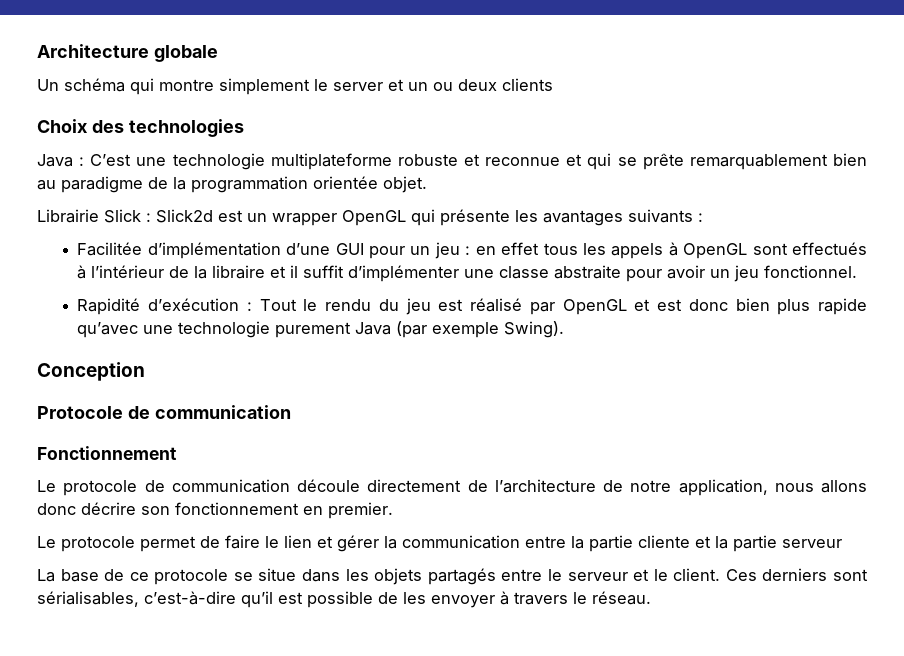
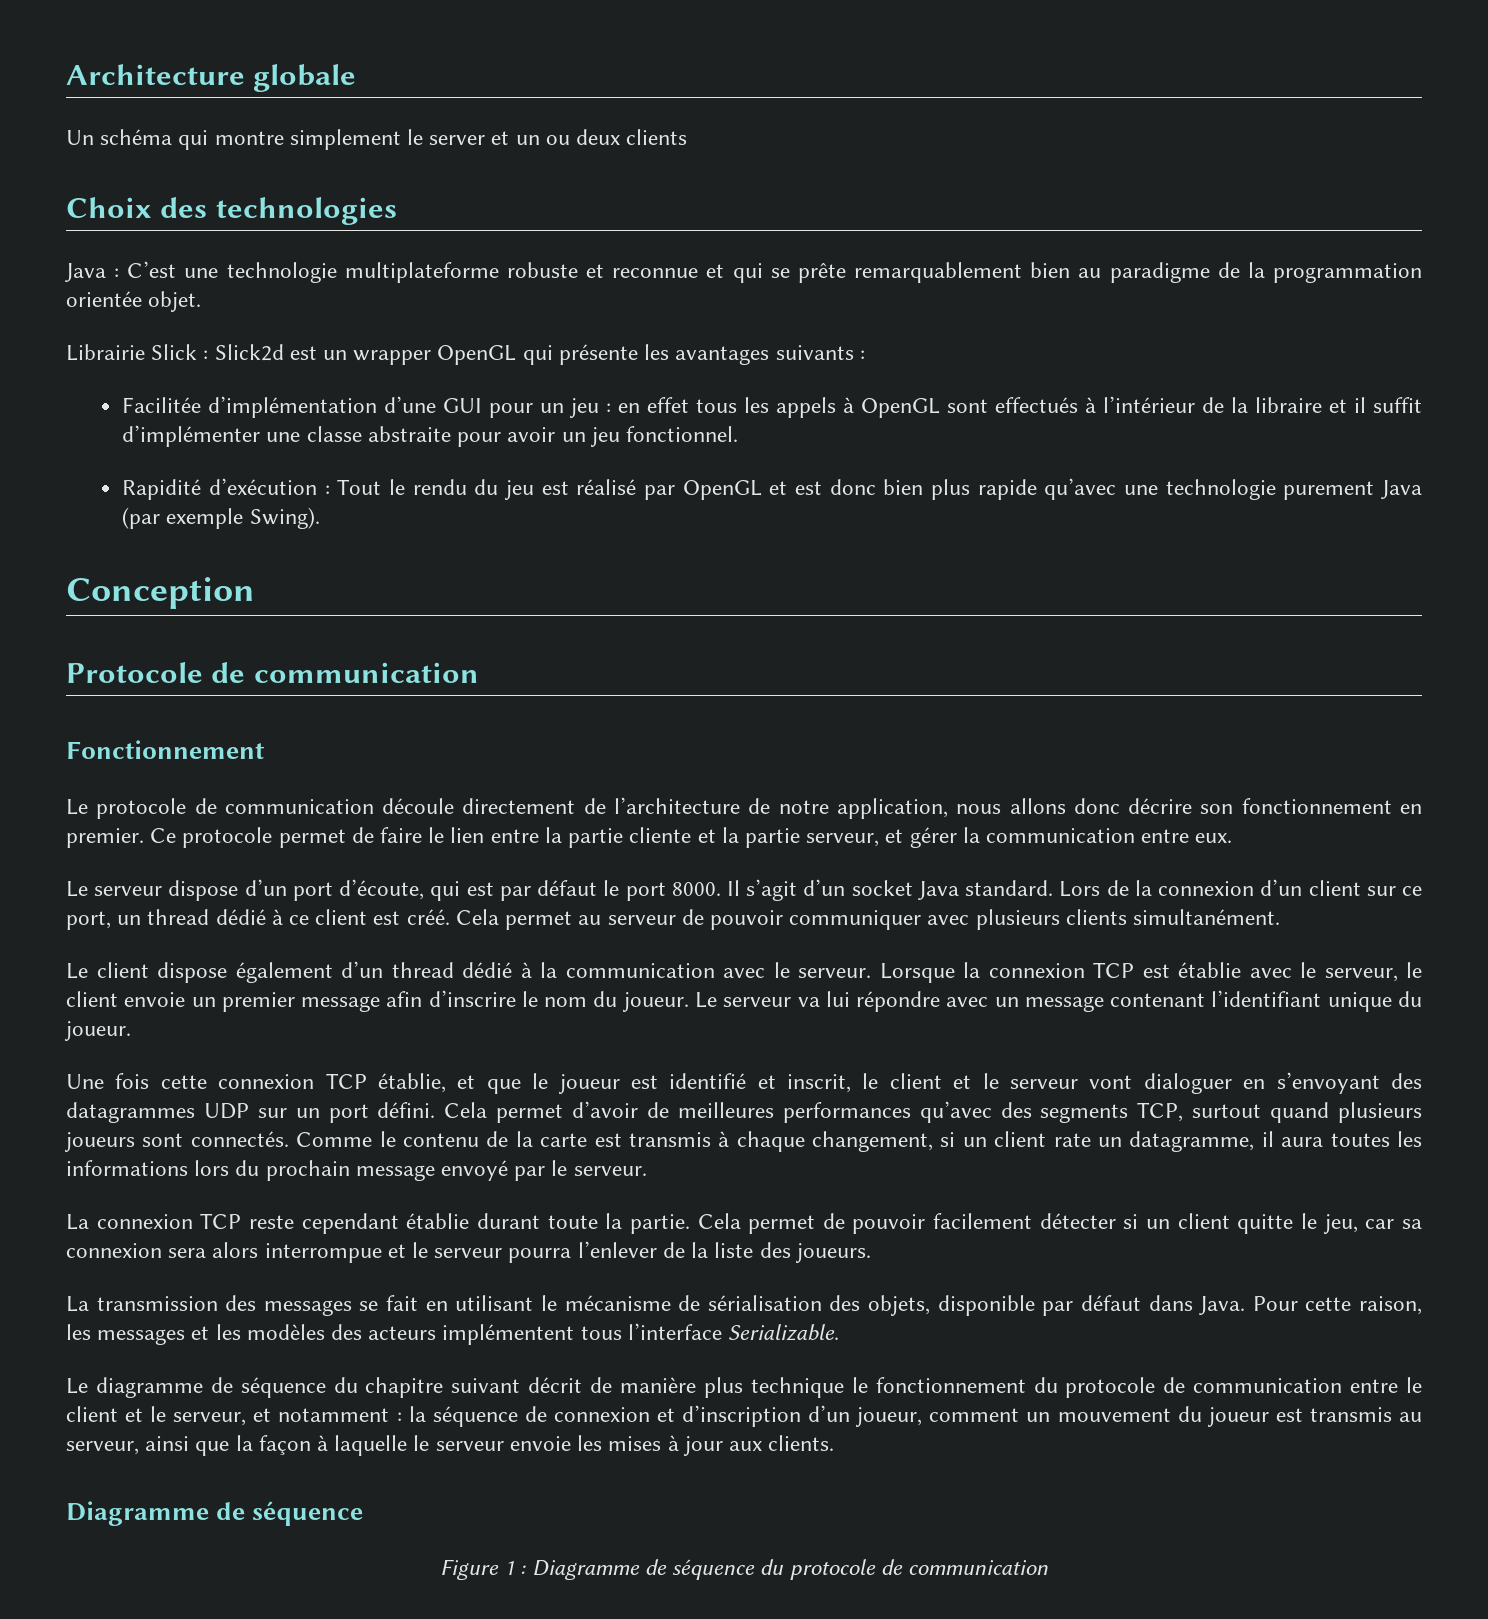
[37,536,56,548] // Le -> [150,828,177,843] Ce
[317,535,520,552] et gérer la communication -> (485, 835) none
[782,539,842,548] [37,568,496,585] serveur // La base de ce protocole se situe dans les objets partagés -> [806,827,1233,848] [66,879,1423,901] [66,909,1280,930] [66,961,1422,983] [66,990,1422,1012] [65,1021,131,1041] [66,1072,1422,1094] [66,1101,1422,1123] [65,1131,1422,1152] [66,1160,647,1181] [66,1213,1423,1234] [66,1241,871,1263] [66,1295,1422,1316] [66,1323,840,1345] [66,1377,1343,1398] serveur, et gérer la communication entre eux. // Le serveur dispose d’un port d’écoute, qui est par défaut le port 8000. Il s’agit d’un socket Java standard. Lors de la connexion d’un client sur ce port, un thread dédié à ce client est créé. Cela permet au serveur de pouvoir communiquer avec plusieurs clients simultanément. // Le client dispose également d’un thread dédié à la communication avec le serveur. Lorsque la connexion TCP est établie avec le serveur, le client envoie un premier message afin d’inscrire le nom du joueur. Le serveur va lui répondre avec un message contenant l’identifiant unique du joueur. // Une fois cette connexion TCP établie, et que le joueur est identifié et inscrit, le client et le serveur vont dialoguer en s’envoyant des datagrammes UDP sur un port défini. Cela permet d’avoir de meilleures performances qu’avec des segments TCP, surtout quand plusieurs joueurs sont connectés. Comme le contenu de la carte est transmis à chaque changement, si un client rate un datagramme, il aura toutes les informations lors du prochain message envoyé par le serveur. // La connexion TCP reste cependant établie durant toute la partie. Cela permet de pouvoir facilement détecter si un client quitte le jeu, car sa connexion sera alors interrompue et le serveur pourra l’enlever de la liste des joueurs. // La transmission des messages se fait en utilisant le mécanisme de sérialisation des objets, disponible par défaut dans Java. Pour cette raison, les messages et les modèles des acteurs implémentent tous l’interface Serializable. // Le diagramme de séquence du chapitre suivant décrit de manière plus technique le fonctionnement du protocole de communication
[567,568,868,581] [37,591,651,608] serveur et le client. Ces derniers sont sérialisables, c’est-à-dire qu’il est possible de les envoyer à travers le réseau. -> [66,1405,1422,1427] [66,1435,835,1456] [66,1501,364,1526] [440,1559,1048,1580] client et le serveur, et notamment : la séquence de connexion et d’inscription d’un joueur, comment un mouvement du joueur est transmis au serveur, ainsi que la façon à laquelle le serveur envoie les mises à jour aux clients. // Diagramme de séquence // Figure 1 : Diagramme de séquence du protocole de communication

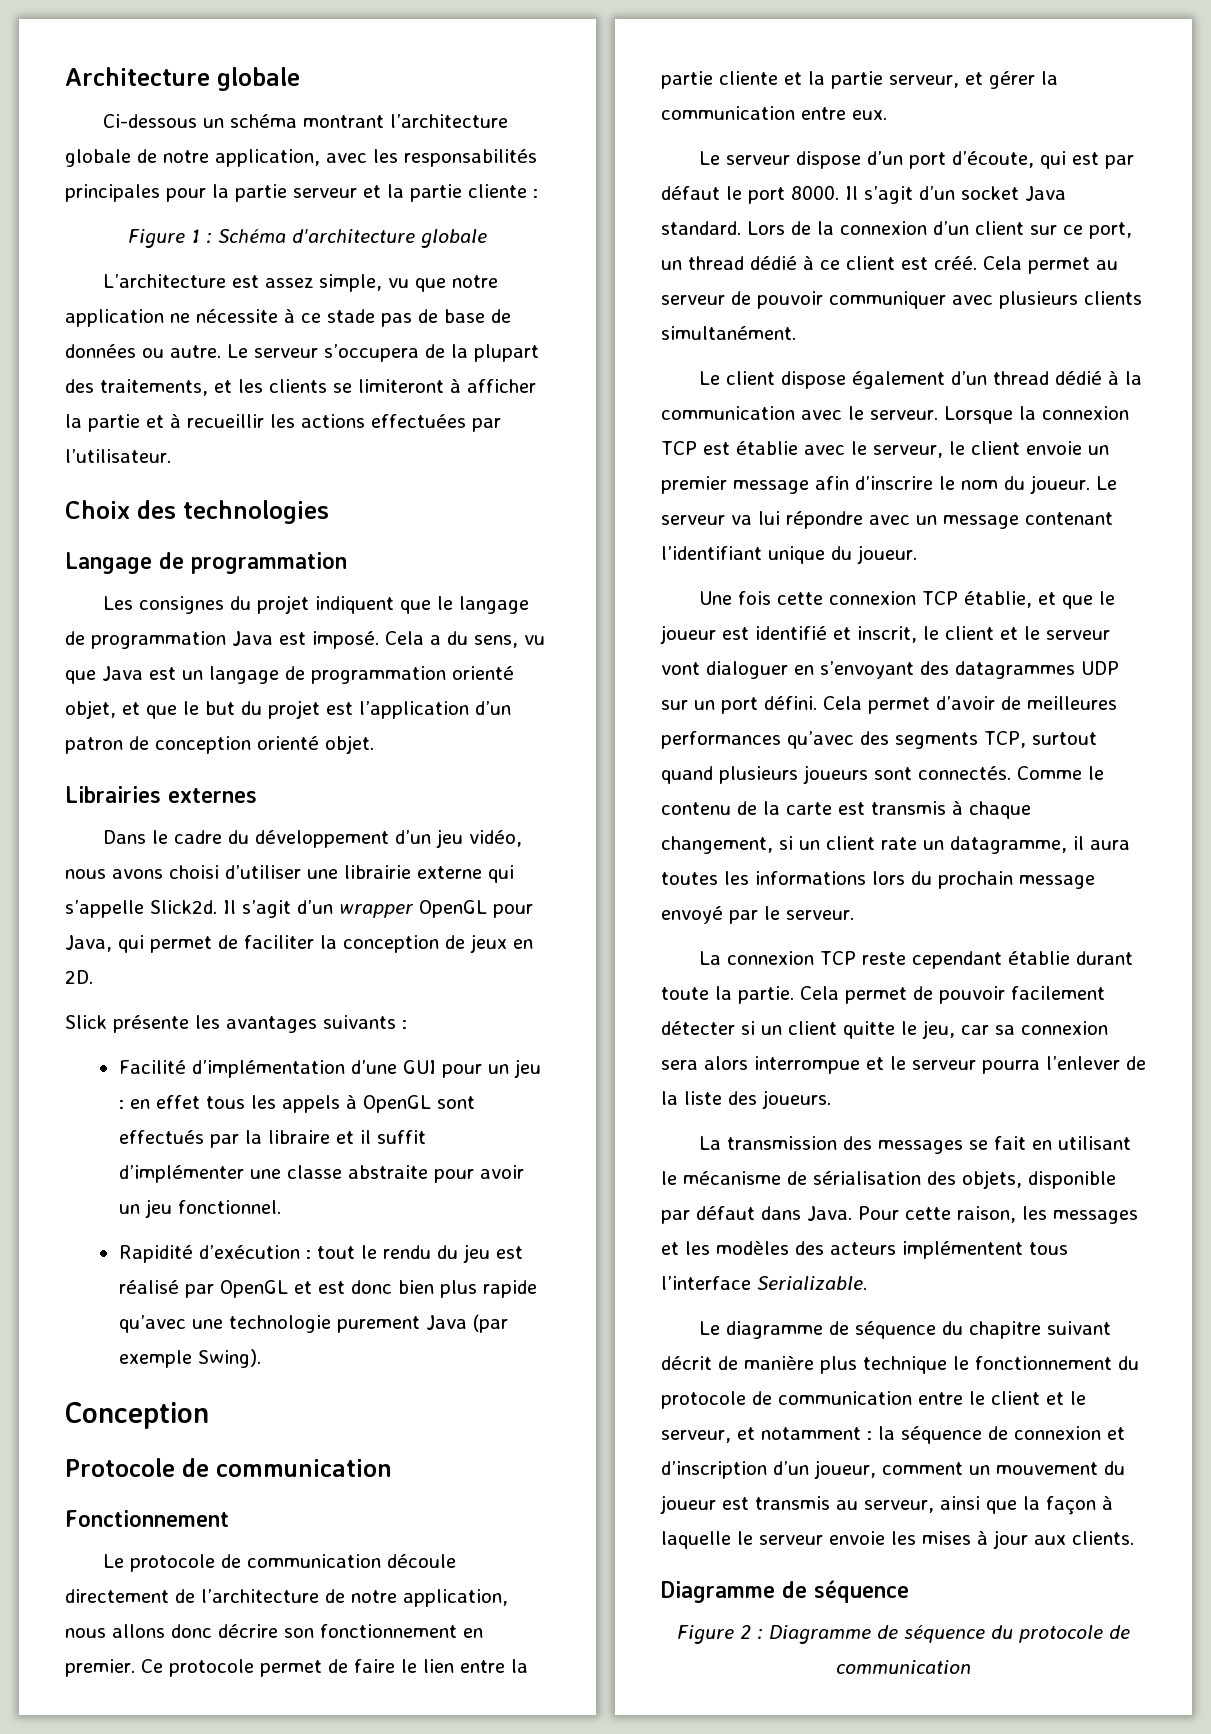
[66,129,688,150] [66,197,397,225] [65,261,1422,283] [66,291,202,312] [66,344,553,365] Un schéma qui montre simplement le server et un ou deux clients // Choix des technologies // Java : C’est une technologie multiplateforme robuste et reconnue et qui se prête remarquablement bien au paradigme de la programmation orientée objet. // Librairie Slick : Slick2d est un wrapper OpenGL qui -> [102,114,508,128] [65,149,537,167] [65,184,538,202] [128,229,487,248] [102,274,498,292] [65,309,511,327] [65,344,539,362] [65,379,536,396] [65,414,501,432] [65,449,171,463] [65,500,329,524] [65,552,347,574] [102,595,529,614] [65,631,545,649] [65,666,514,684] [65,700,511,719] [65,735,374,754] [65,786,257,803] [102,829,522,848] [65,865,514,883] [65,900,533,918] [65,934,533,953] [65,970,93,984] [65,1015,107,1029] Ci-dessous un schéma montrant l’architecture globale de notre application, avec les responsabilités principales pour la partie serveur et la partie cliente : // Figure 1 : Schéma d'architecture globale // L’architecture est assez simple, vu que notre application ne nécessite à ce stade pas de base de données ou autre. Le serveur s’occupera de la plupart des traitements, et les clients se limiteront à afficher la partie et à recueillir les actions effectuées par l’utilisateur. // Choix des technologies // Langage de programmation // Les consignes du projet indiquent que le langage de programmation Java est imposé. Cela a du sens, vu que Java est un langage de programmation orienté objet, et que le but du projet est l’application d’un patron de conception orienté objet. // Librairies externes // Dans le cadre du développement d’un jeu vidéo, nous avons choisi d’utiliser une librairie externe qui s’appelle Slick2d. Il s’agit d’un wrapper OpenGL pour Java, qui permet de faciliter la conception de jeux en 2D. // Slick
[122,397,202,413] Facilitée -> [118,1060,186,1074] Facilité
[1085,396,1225,413] à l’intérieur de -> [209,1134,239,1148] par
[337,479,382,495] Tout -> [316,1246,355,1259] tout
[504,1560,516,1575] 1 -> [740,1625,751,1639] 2

